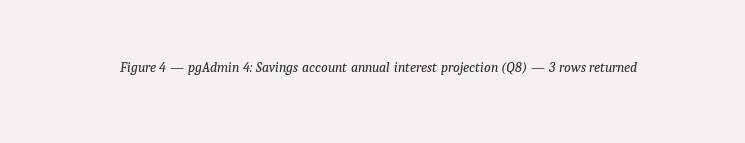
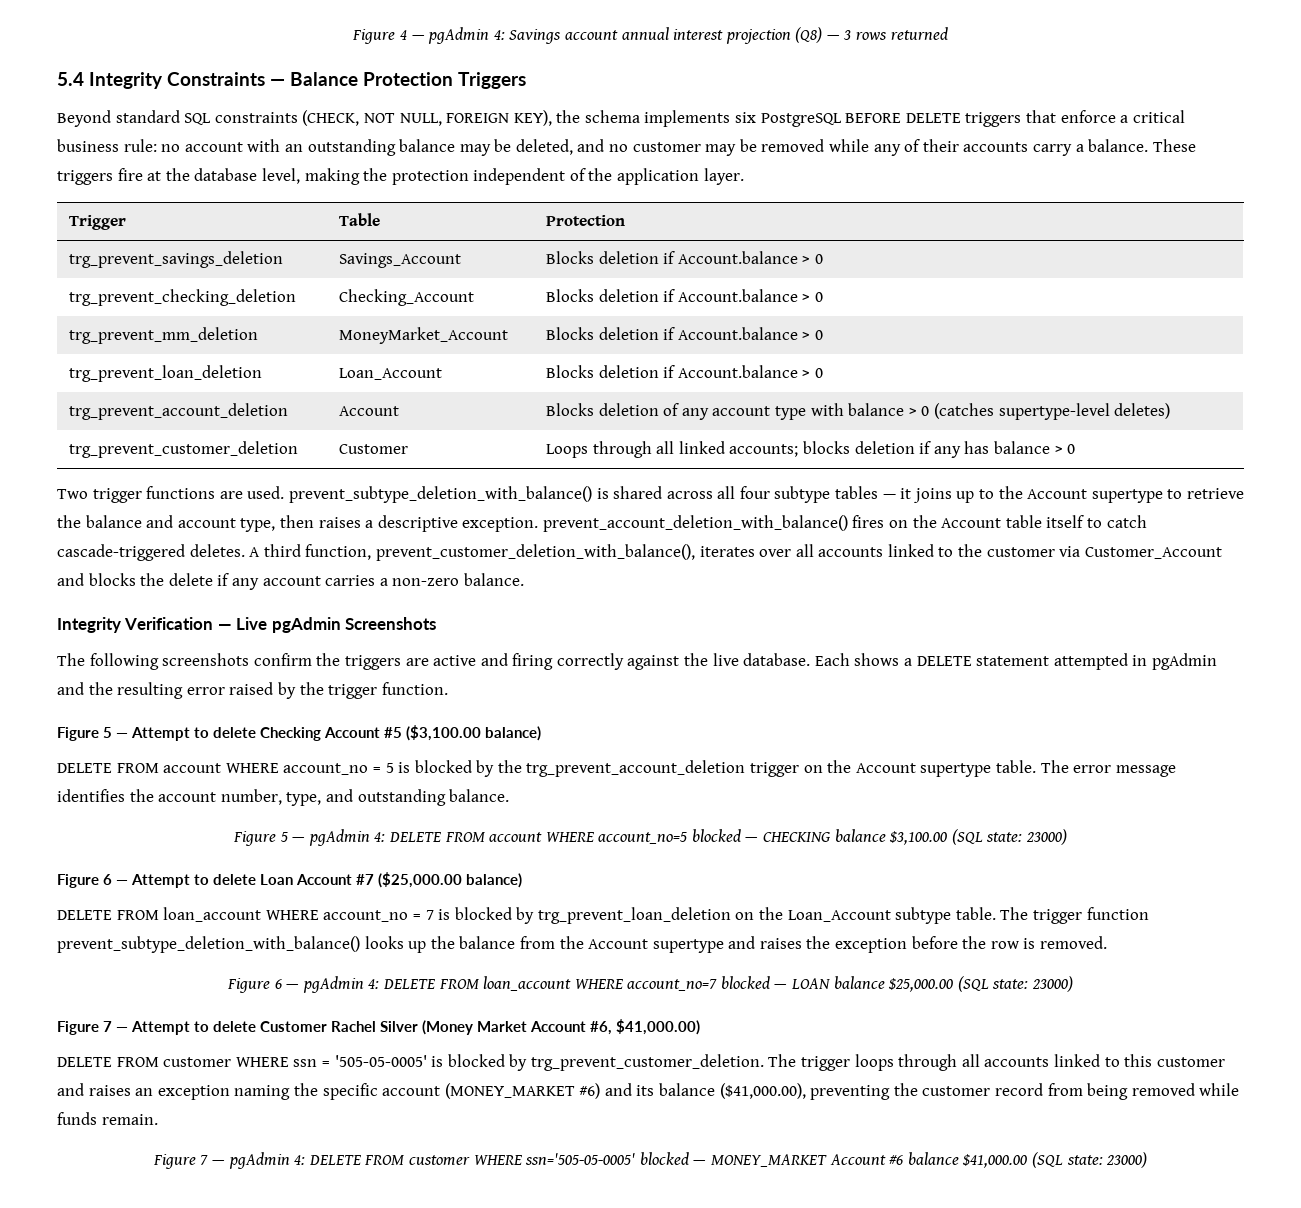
(638, 67) none -> [57,72,526,89] [57,110,1185,127] [57,139,1196,156] [57,168,744,185] [69,215,127,230] [339,213,381,226] [546,215,626,226] [69,251,284,268] [339,253,462,268] [546,251,824,264] [69,289,297,306] [339,289,475,306] [546,289,824,302] [69,327,259,344] [339,327,509,344] [546,327,824,340] [69,365,263,382] [339,368,443,380] [546,365,824,378] [69,403,289,420] [339,406,400,416] [546,403,1171,420] [69,441,299,458] [339,444,409,454] [546,441,1076,458] [57,486,1244,503] [57,515,1147,532] [57,544,1222,561] [57,573,524,590] [57,617,437,633] [57,653,1217,670] [57,682,448,699] [57,725,541,741] [57,760,1176,777] [57,789,510,806] [232,829,1068,846] [57,872,522,888] [57,907,1149,924] [57,936,1108,953] [226,976,1074,993] [57,1019,700,1035] [57,1054,1225,1071] [57,1083,1240,1100] [57,1112,158,1125] [152,1152,1148,1169] // 5.4 Integrity Constraints — Balance Protection Triggers // Beyond standard SQL constraints (CHECK, NOT NULL, FOREIGN KEY), the schema implements six PostgreSQL BEFORE DELETE triggers that enforce a critical business rule: no account with an outstanding balance may be deleted, and no customer may be removed while any of their accounts carry a balance. These triggers fire at the database level, making the protection independent of the application layer. // Trigger | Table | Protection // trg_prevent_savings_deletion | Savings_Account | Blocks deletion if Account.balance > 0 // trg_prevent_checking_deletion | Checking_Account | Blocks deletion if Account.balance > 0 // trg_prevent_mm_deletion | MoneyMarket_Account | Blocks deletion if Account.balance > 0 // trg_prevent_loan_deletion | Loan_Account | Blocks deletion if Account.balance > 0 // trg_prevent_account_deletion | Account | Blocks deletion of any account type with balance > 0 (catches supertype-level deletes) // trg_prevent_customer_deletion | Customer | Loops through all linked accounts; blocks deletion if any has balance > 0 // Two trigger functions are used. prevent_subtype_deletion_with_balance() is shared across all four subtype tables — it joins up to the Account supertype to retrieve the balance and account type, then raises a descriptive exception. prevent_account_deletion_with_balance() fires on the Account table itself to catch cascade-triggered deletes. A third function, prevent_customer_deletion_with_balance(), iterates over all accounts linked to the customer via Customer_Account and blocks the delete if any account carries a non-zero balance. // Integrity Verification — Live pgAdmin Screenshots // The following screenshots confirm the triggers are active and firing correctly against the live database. Each shows a DELETE statement attempted in pgAdmin and the resulting error raised by the trigger function. // Figure 5 — Attempt to delete Checking Account #5 ($3,100.00 balance) // DELETE FROM account WHERE account_no = 5 is blocked by the trg_prevent_account_deletion trigger on the Account supertype table. The error message identifies the account number, type, and outstanding balance. // Figure 5 — pgAdmin 4: DELETE FROM account WHERE account_no=5 blocked — CHECKING balance $3,100.00 (SQL state: 23000) // Figure 6 — Attempt to delete Loan Account #7 ($25,000.00 balance) // DELETE FROM loan_account WHERE account_no = 7 is blocked by trg_prevent_loan_deletion on the Loan_Account subtype table. The trigger function prevent_subtype_deletion_with_balance() looks up the balance from the Account supertype and raises the exception before the row is removed. // Figure 6 — pgAdmin 4: DELETE FROM loan_account WHERE account_no=7 blocked — LOAN balance $25,000.00 (SQL state: 23000) // Figure 7 — Attempt to delete Customer Rachel Silver (Money Market Account #6, $41,000.00) // DELETE FROM customer WHERE ssn = '505-05-0005' is blocked by trg_prevent_customer_deletion. The trigger loops through all accounts linked to this customer and raises an exception naming the specific account (MONEY_MARKET #6) and its balance ($41,000.00), preventing the customer record from being removed while funds remain. // Figure 7 — pgAdmin 4: DELETE FROM customer WHERE ssn='505-05-0005' blocked — MONEY_MARKET Account #6 balance $41,000.00 (SQL state: 23000)

